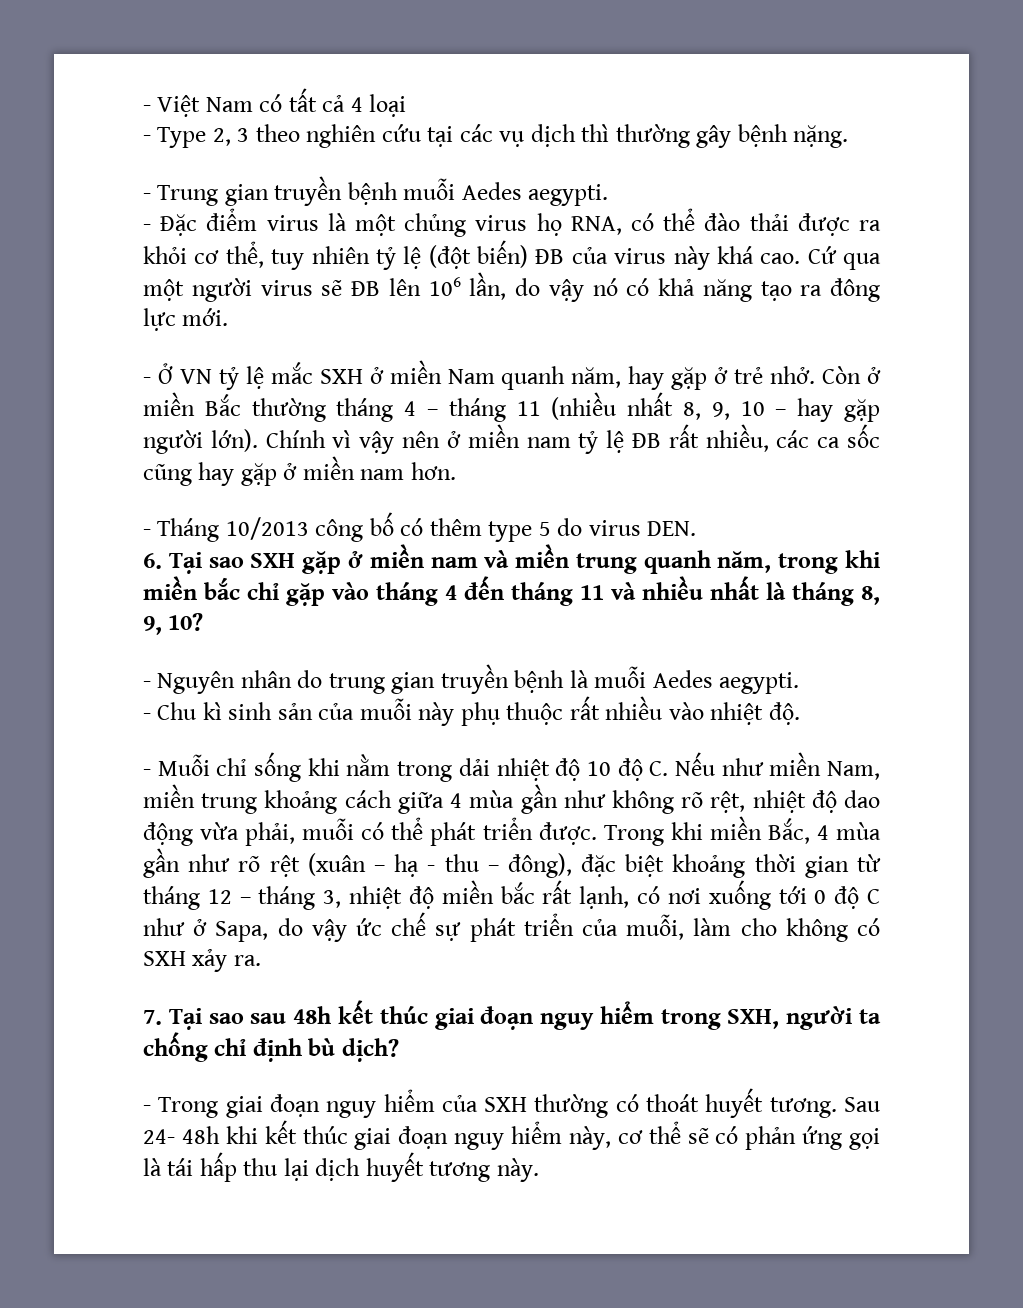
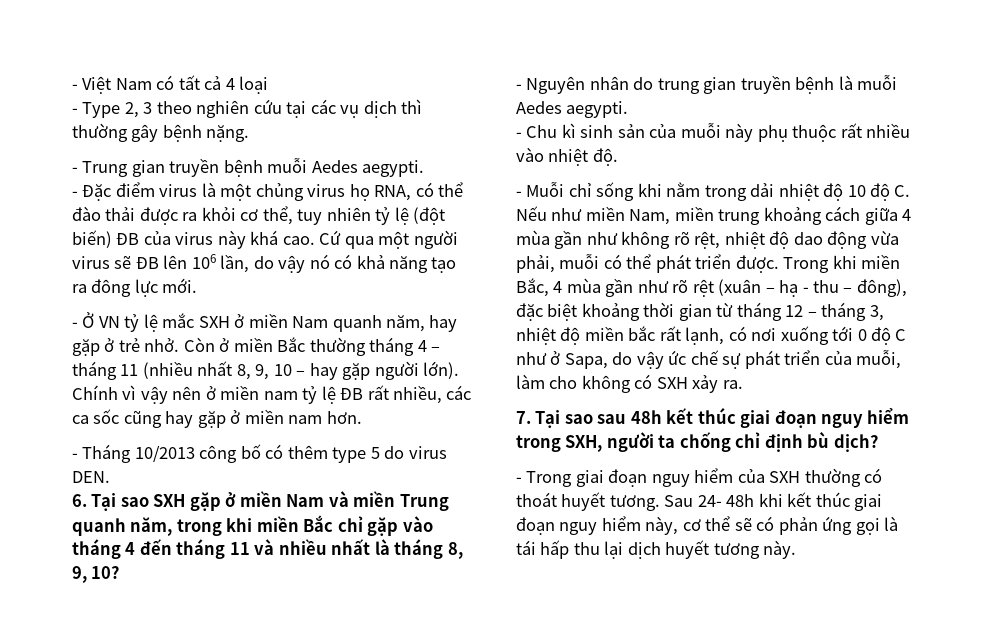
[430,557,478,568] nam -> [286,494,325,507] Nam
[575,553,637,574] trung -> [399,494,449,511] Trung
[204,577,240,600] bắc -> [303,515,334,532] Bắc

